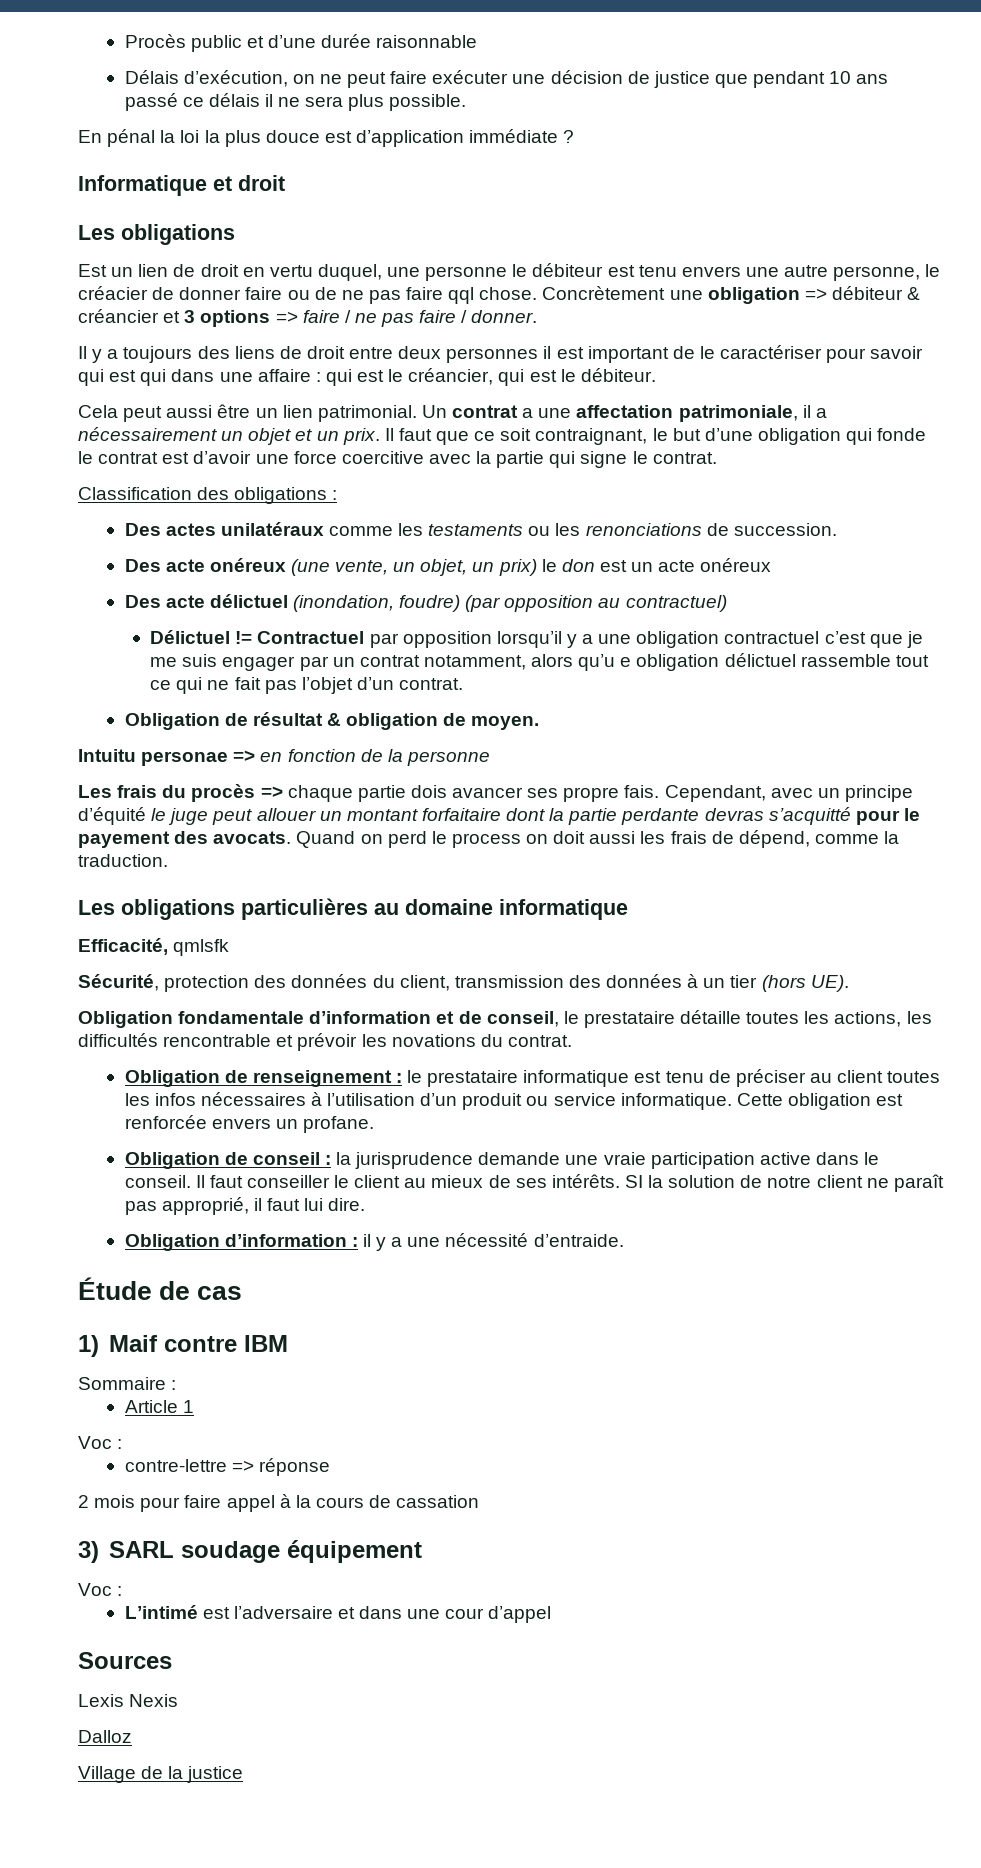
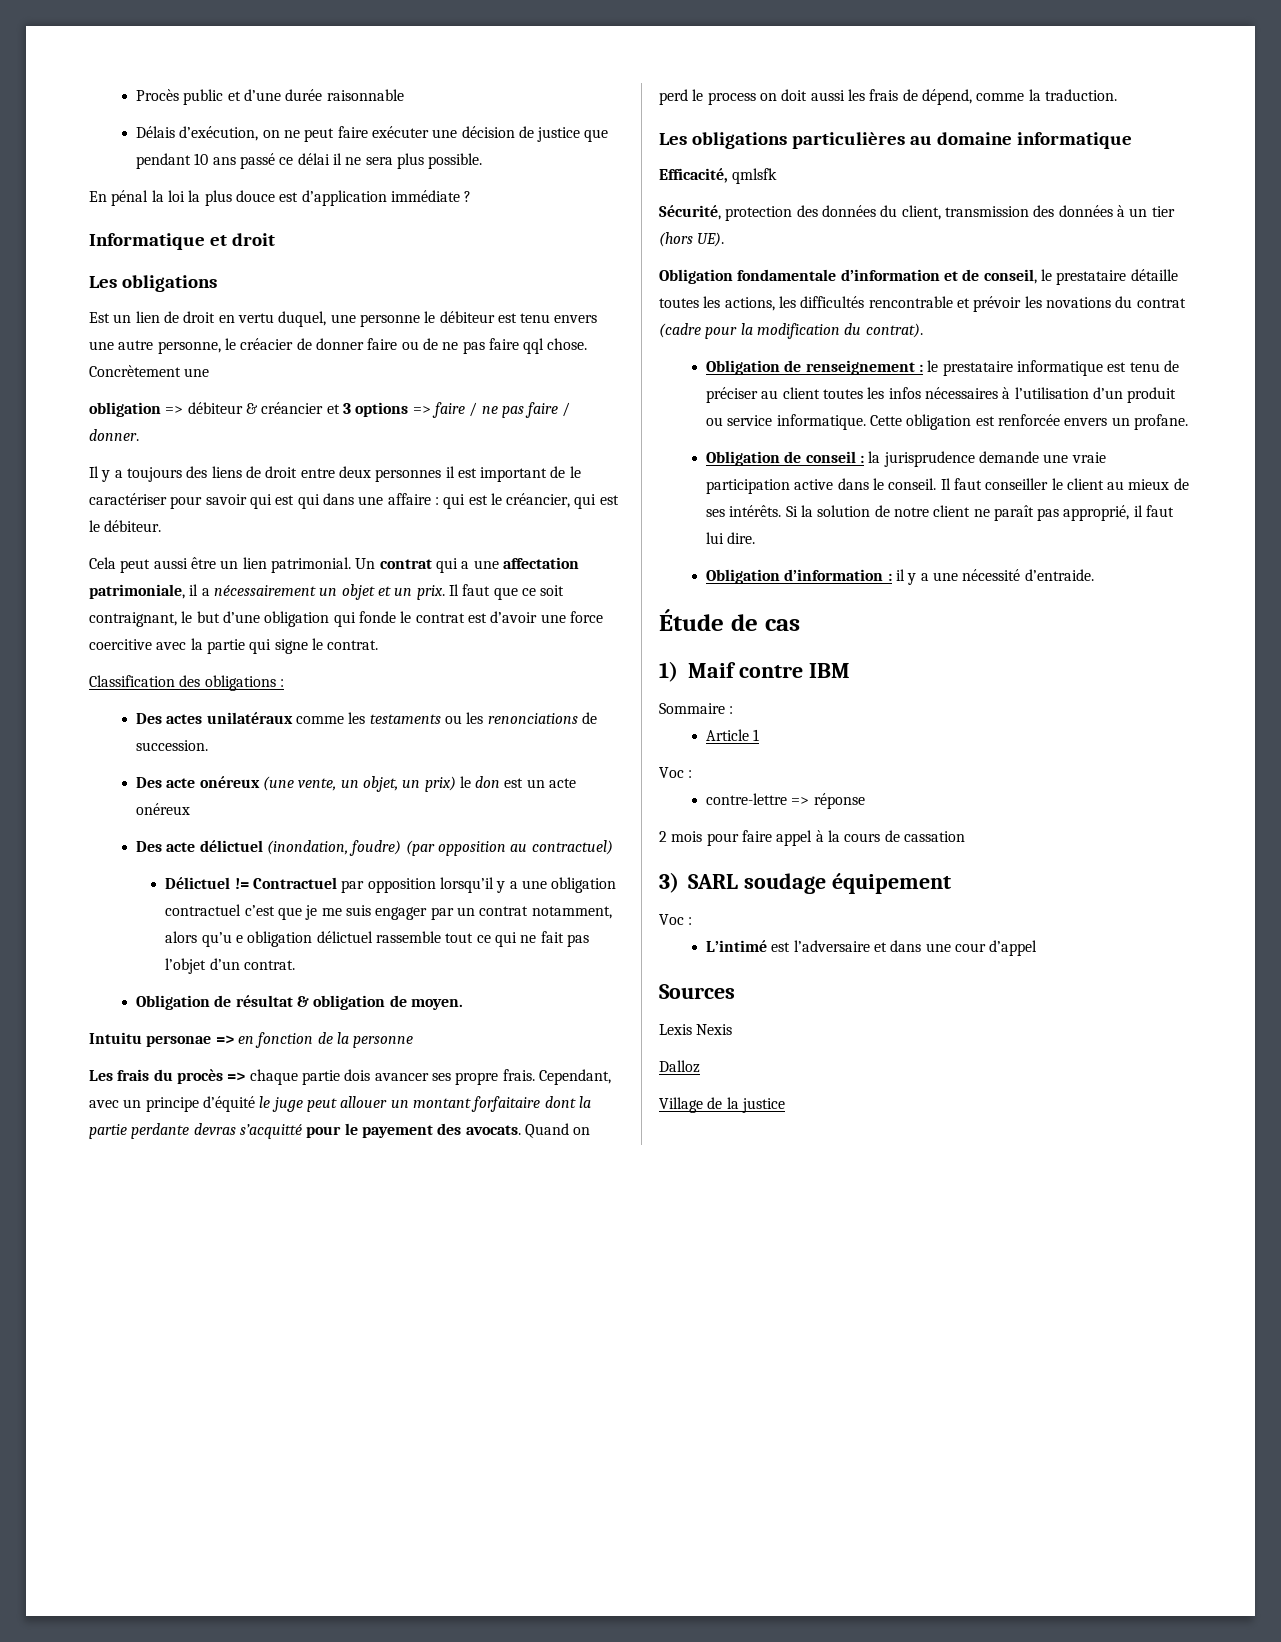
[208,93,260,107] délais -> [297,153,330,165] délai
(703, 295) none -> (210, 372) //
(519, 411) none -> [435,558,458,573] qui
[624,785,660,798] fais. -> [502,1069,535,1081] frais.
[507,1035,572,1047] contrat. -> [1136,298,1186,308] [659,323,923,339] contrat (cadre pour la modification du contrat).
[624,1175,643,1188] SI -> [785,506,798,517] Si

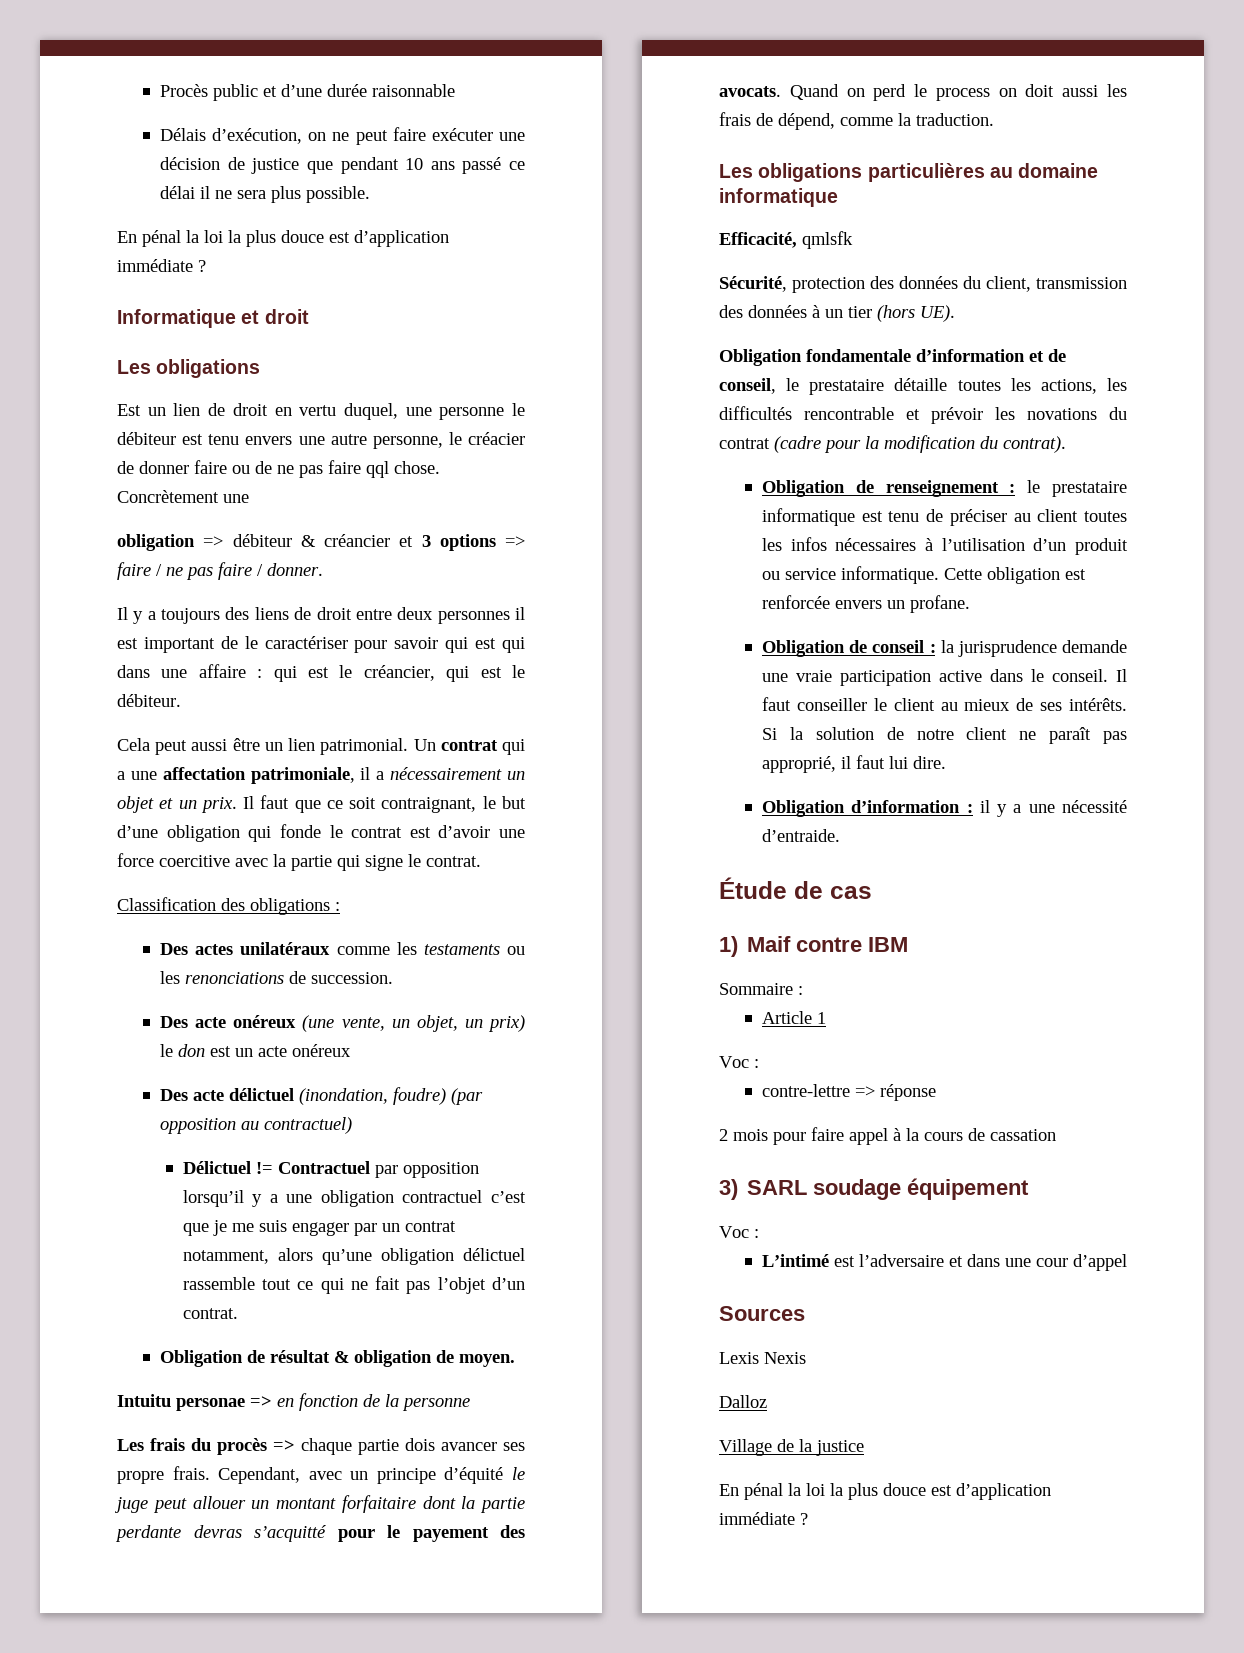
[201,932,243,947] qu’u e -> [321,1249,372,1265] qu’une
(785, 1105) none -> [719,1483,1051,1500] [719,1512,808,1525] // En pénal la loi la plus douce est d’application immédiate ?

